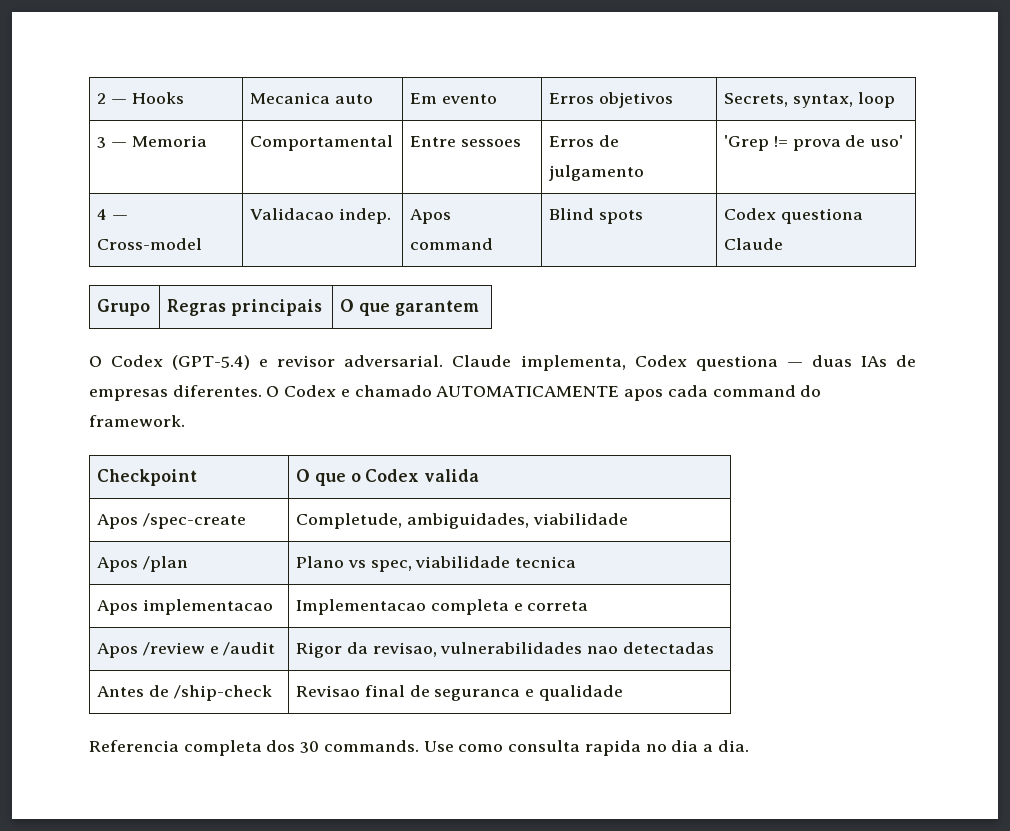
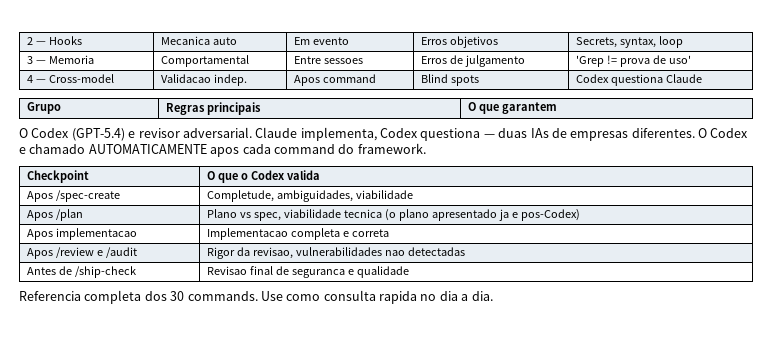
(577, 562) none -> [385,209,581,221] (o plano apresentado ja e pos-Codex)

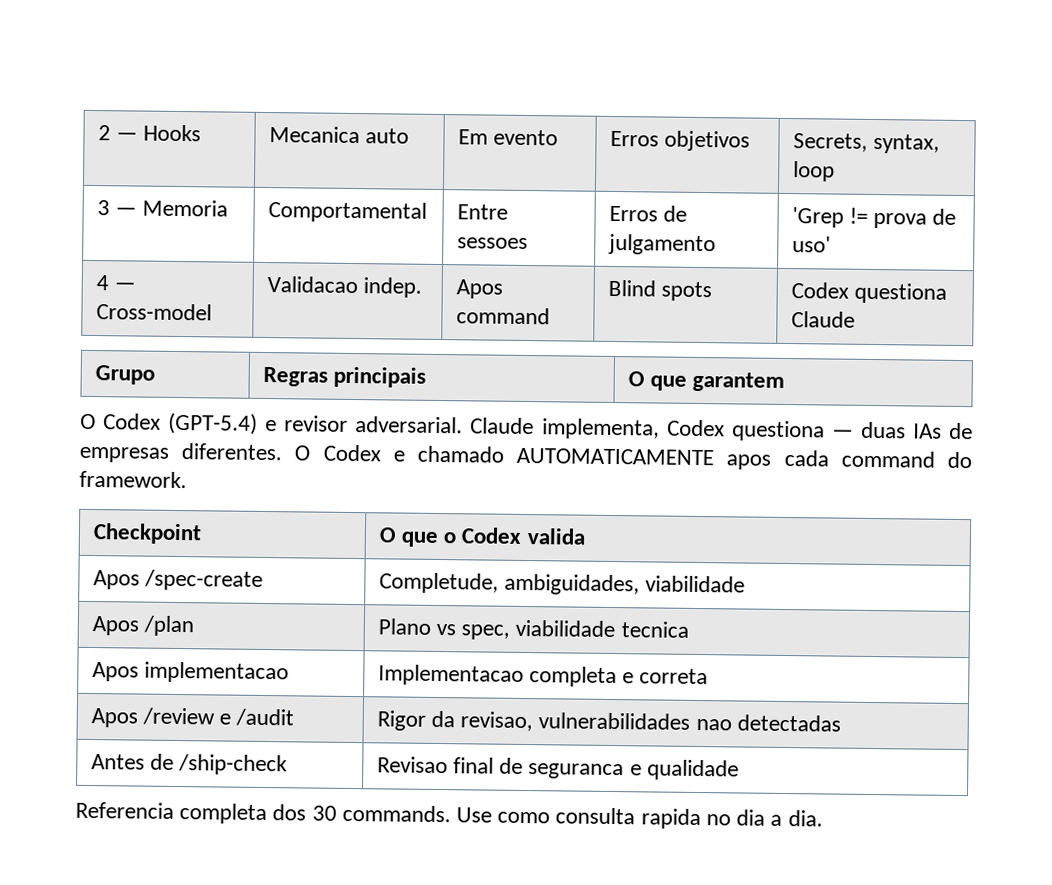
[385,209,581,221] (o plano apresentado ja e pos-Codex) -> (689, 629) none

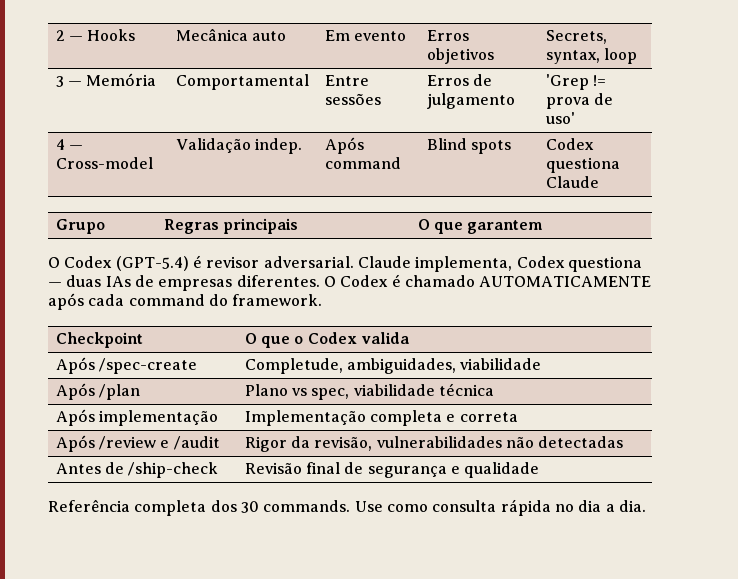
[268,126,360,144] Mecanica -> [175,28,248,41] Mecânica
[142,199,229,217] Memoria -> [86,73,157,86] Memória
[456,237,528,250] sessoes -> [324,93,381,105] sessões
[266,276,358,294] Validacao -> [175,138,251,153] Validação
[455,279,503,299] Apos -> [324,137,364,154] Após
[265,419,278,432] e -> [192,255,202,268] é
[392,450,405,462] e -> [391,274,401,287] é
[726,454,772,470] apos -> [48,293,84,310] após
[92,570,140,590] Apos -> [55,357,95,374] Após
[91,616,139,636] Apos -> [55,383,95,400] Após
[620,621,689,638] [91,661,289,684] [377,664,524,686] tecnica // Apos implementacao | Implementacao -> [438,383,494,396] [55,409,219,426] [244,410,366,426] técnica // Após implementação | Implementação
[90,708,138,728] Apos -> [55,435,95,452] Após
[460,711,732,732] revisao, vulnerabilidades nao -> [314,436,534,451] revisão, vulnerabilidades não
[376,756,448,774] Revisao -> [244,462,302,474] Revisão
[528,763,625,780] seguranca -> [367,466,447,478] segurança
[75,801,174,819] Referencia -> [48,499,130,512] Referência
[640,808,701,830] rapida -> [500,499,551,516] rápida

